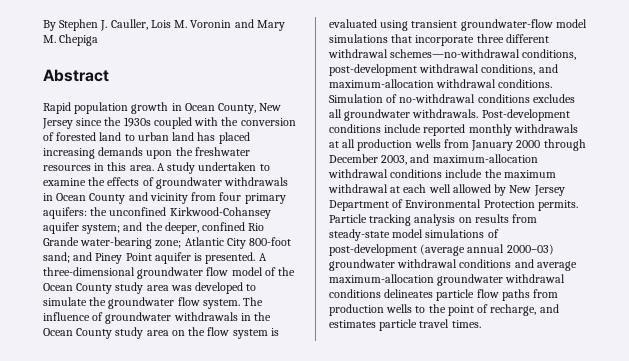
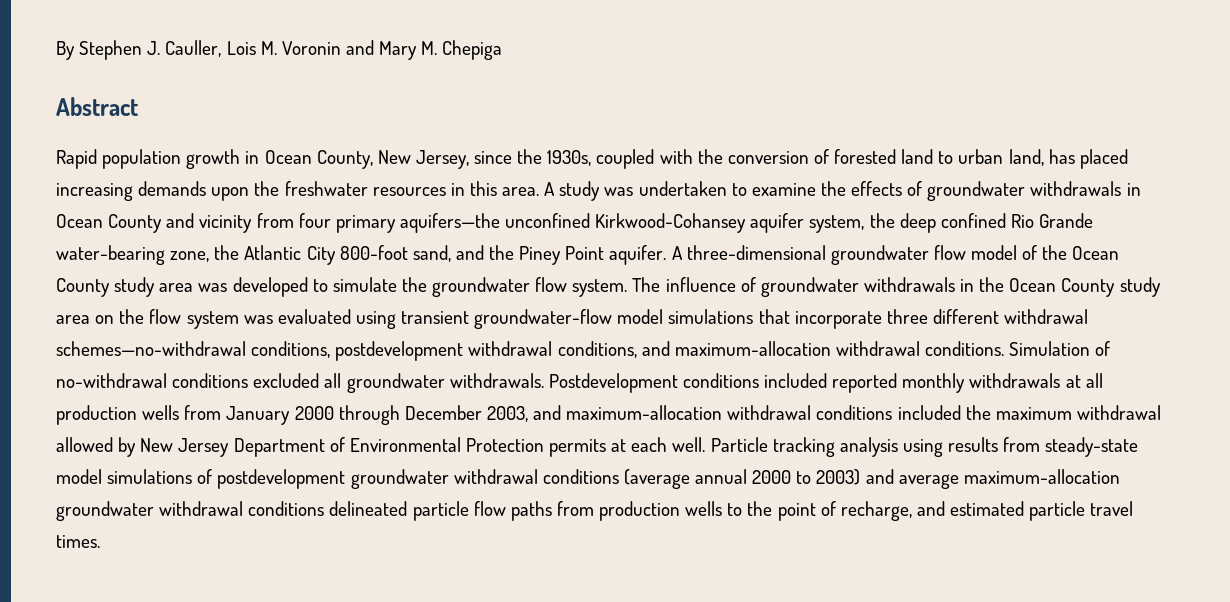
[42,118,73,129] Jersey -> [415,150,469,169] Jersey,
[123,117,151,127] 1930s -> [547,150,592,166] 1930s,
[172,132,195,141] land -> [1008,149,1044,166] land,
(196, 168) none -> [604,187,634,196] was
[43,207,108,219] aquifers: the -> [399,213,500,233] aquifers—the
[82,222,199,234] system; and the deeper, -> [809,213,936,233] system, the deep
[155,240,182,248] zone; -> [170,245,240,262] zone, the
[43,252,256,264] sand; and Piney Point aquifer is presented. -> [412,245,667,265] sand, and the Piney Point aquifer.
[270,328,279,336] is -> [243,315,273,324] was
[329,64,417,76] post-development -> [335,341,464,361] postdevelopment
[532,94,575,103] excludes -> [253,373,320,388] excluded
[481,109,570,121] [329,124,422,133] Post-development conditions include -> [548,373,828,393] Postdevelopment conditions included
[445,169,483,178] include -> [897,405,961,420] included
[390,184,451,193] at each well -> (1161, 412) none
[537,200,578,211] permits. -> [549,437,706,457] permits at each well.
[458,217,472,223] on -> [902,439,943,457] using
[329,244,554,256] [329,259,512,271] post-development (average annual 2000–03) groundwater withdrawal conditions -> [217,469,861,489] postdevelopment groundwater withdrawal conditions (average annual 2000 to 2003)
[384,289,434,298] delineates -> [329,501,408,516] delineated
[329,320,376,328] estimates -> [950,501,1025,516] estimated

